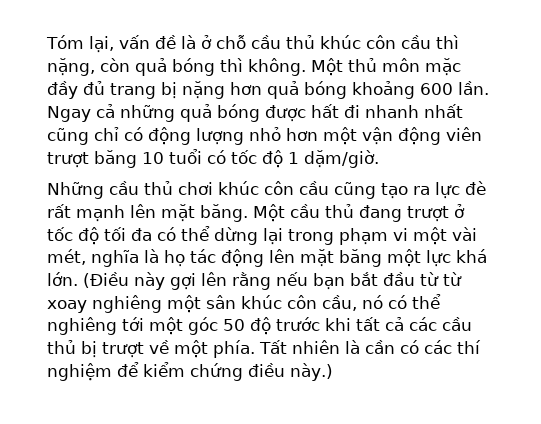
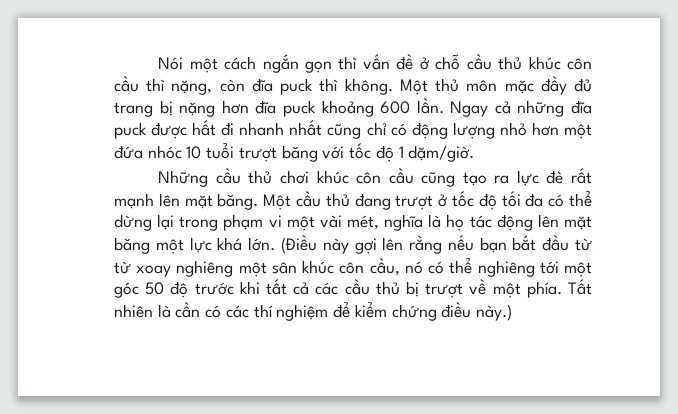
[46,35,114,53] Tóm lại, -> [158,54,358,73] Nói một cách ngắn gọn thì
[180,35,196,49] là -> (414, 62) none
[135,58,215,76] quả bóng -> [251,78,314,95] đĩa puck
[267,81,347,99] quả bóng -> [255,100,316,117] đĩa puck
[180,104,260,122] quả bóng -> [570,100,592,114] [114,122,147,139] đĩa puck
[362,127,482,145] [47,149,226,168] vận động viên trượt băng 10 tuổi có -> [114,142,345,162] đứa nhóc 10 tuổi trượt băng với

